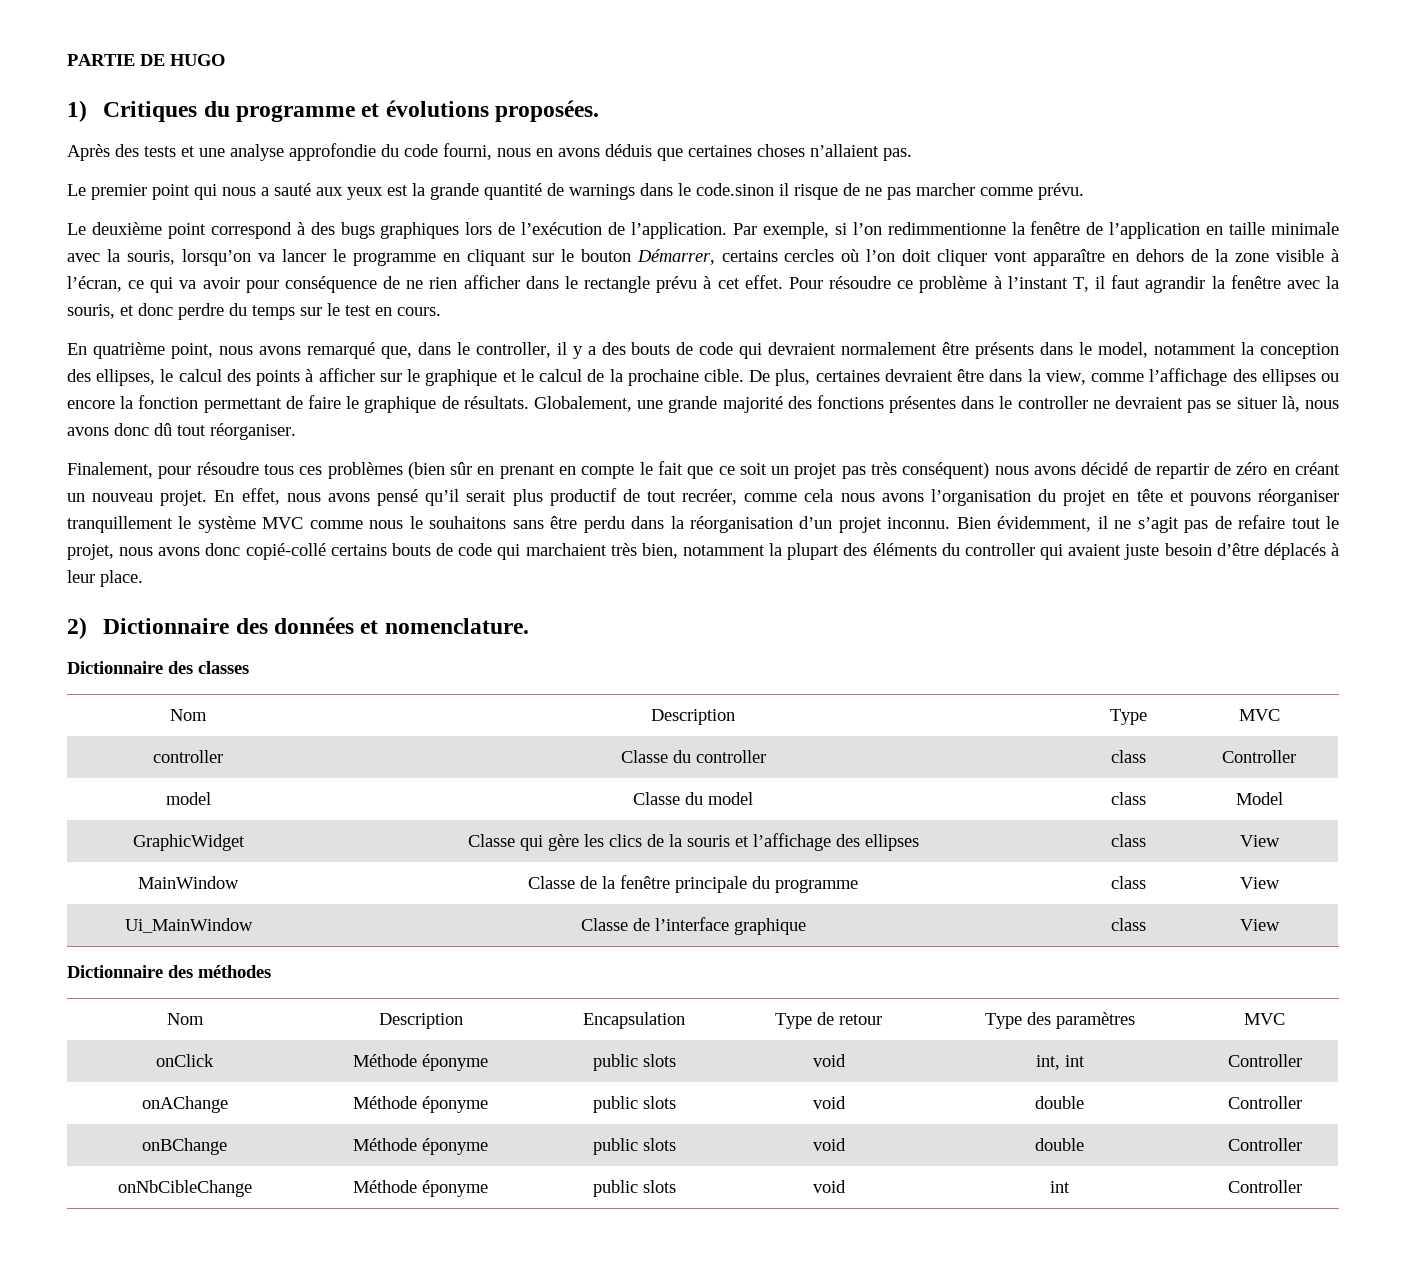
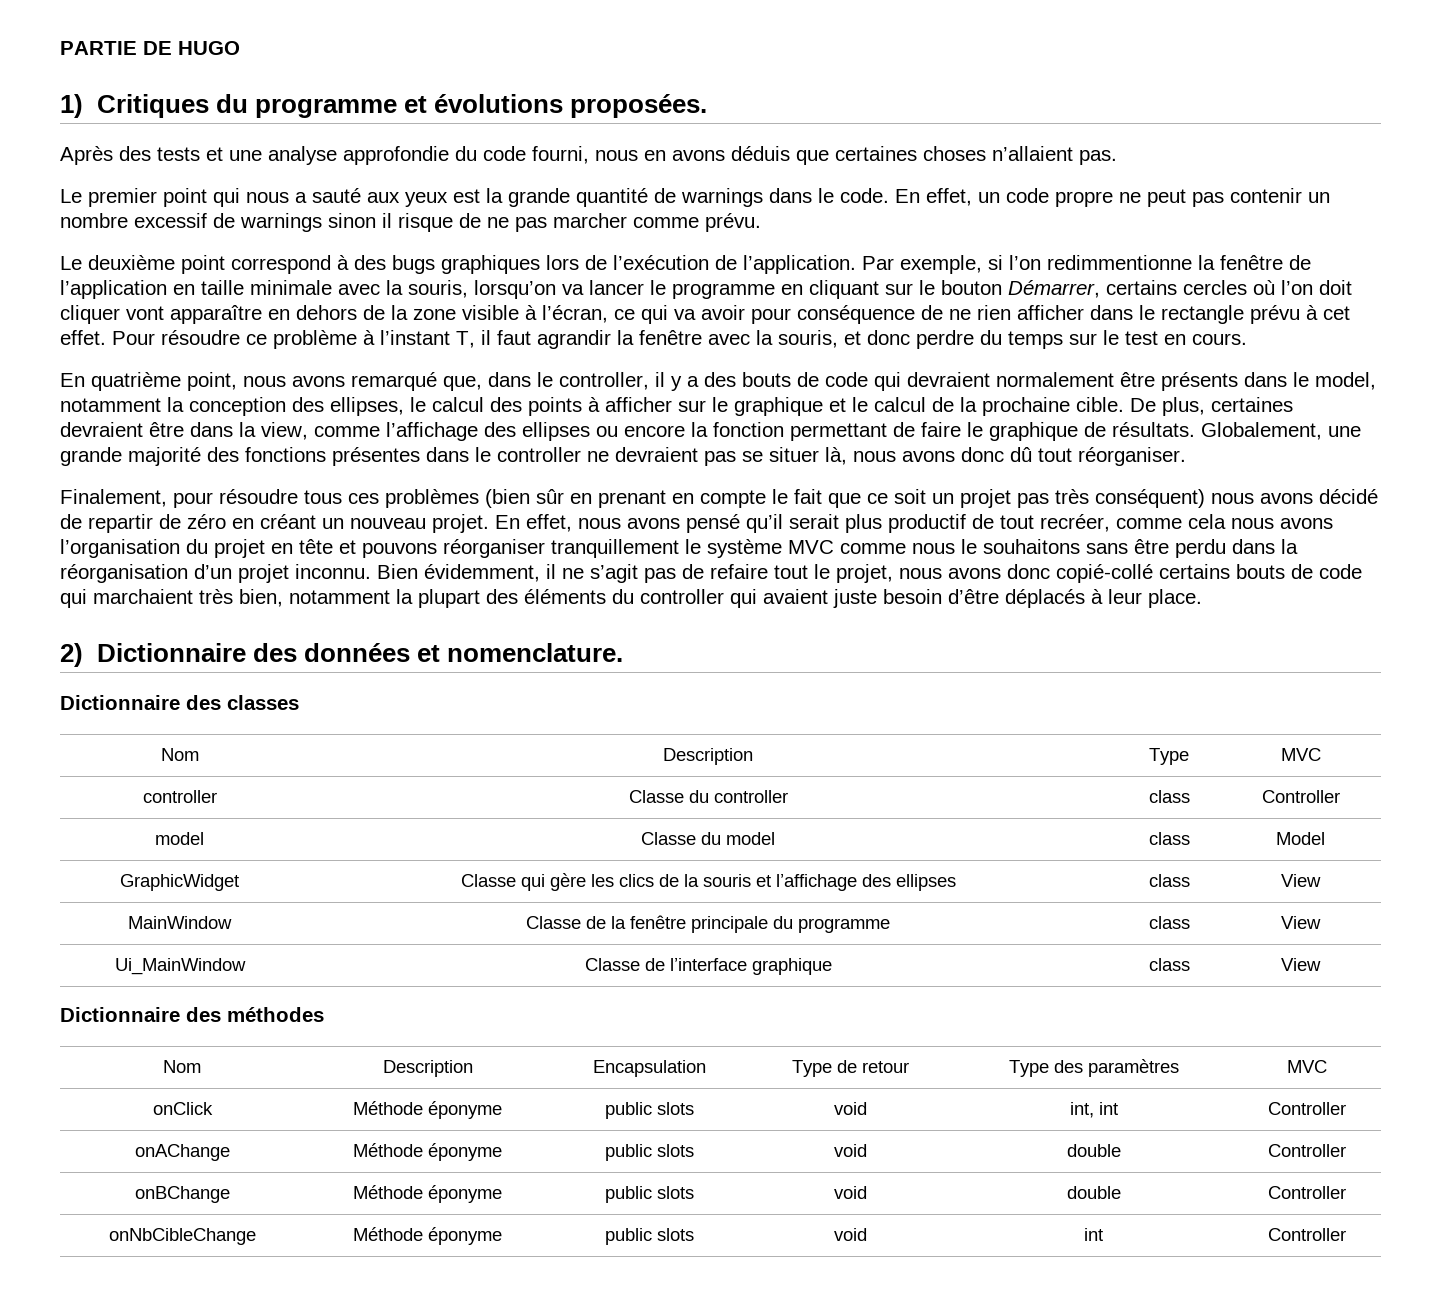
[696,183,774,196] code.sinon -> [840,188,1330,207] [60,213,376,232] code. En effet, un code propre ne peut pas contenir un nombre excessif de warnings sinon

